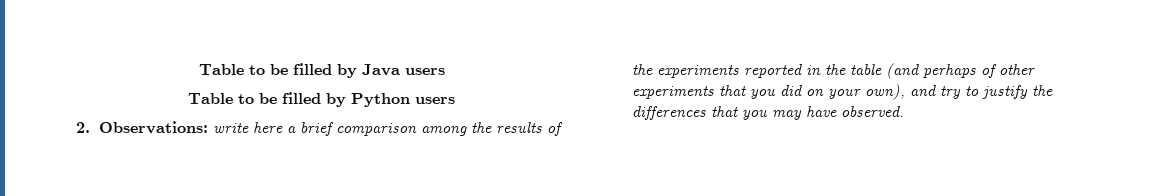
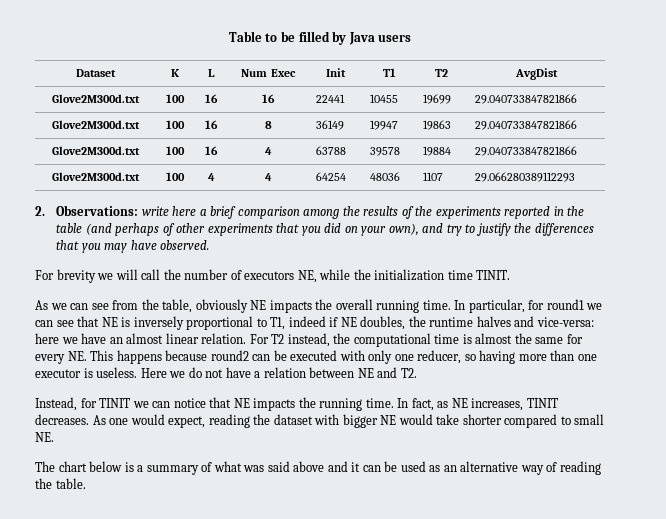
[188,92,455,107] // Table to be filled by Python users -> [75,69,116,77] [170,69,180,77] [208,69,215,77] [241,69,296,77] [326,68,346,77] [382,68,396,77] [435,69,448,77] [514,68,558,80] [51,94,140,103] [165,94,185,103] [205,94,218,103] [262,94,275,103] [315,94,345,103] [369,94,398,103] [422,94,451,104] [474,94,577,104] [51,120,140,129] [165,120,185,129] [205,120,218,129] [264,121,272,129] [315,120,344,130] [369,120,398,130] [422,120,451,130] [474,120,577,130] [51,146,140,155] [165,146,185,155] [205,146,218,155] [264,147,272,155] [315,146,346,155] [369,147,400,156] [422,146,451,156] [474,146,577,156] [51,172,140,181] [165,172,185,181] [207,173,215,181] [264,173,272,181] [315,172,346,181] [369,172,400,181] [422,172,443,181] [474,172,575,182] // Dataset | K | L | Num Exec | Init | T1 | T2 | AvgDist // Glove2M300d.txt | 100 | 16 | 16 | 22441 | 10455 | 19699 | 29.040733847821866 // Glove2M300d.txt | 100 | 16 | 8 | 36149 | 19947 | 19863 | 29.040733847821866 // Glove2M300d.txt | 100 | 16 | 4 | 63788 | 39578 | 19884 | 29.040733847821866 // Glove2M300d.txt | 100 | 4 | 4 | 64254 | 48036 | 1107 | 29.066280389112293
(904, 111) none -> [35,269,511,283] [35,299,603,313] [35,316,594,330] [35,333,583,347] [35,350,597,364] [35,367,417,378] [35,397,558,411] [35,414,605,428] [35,432,54,442] [35,461,601,475] [35,478,86,489] // For brevity we will call the number of executors NE, while the initialization time TINIT. // As we can see from the table, obviously NE impacts the overall running time. In particular, for round1 we can see that NE is inversely proportional to T1, indeed if NE doubles, the runtime halves and vice-versa: here we have an almost linear relation. For T2 instead, the computational time is almost the same for every NE. This happens because round2 can be executed with only one reducer, so having more than one executor is useless. Here we do not have a relation between NE and T2. // Instead, for TINIT we can notice that NE impacts the running time. In fact, as NE increases, TINIT decreases. As one would expect, reading the dataset with bigger NE would take shorter compared to small NE. // The chart below is a summary of what was said above and it can be used as an alternative way of reading the table.

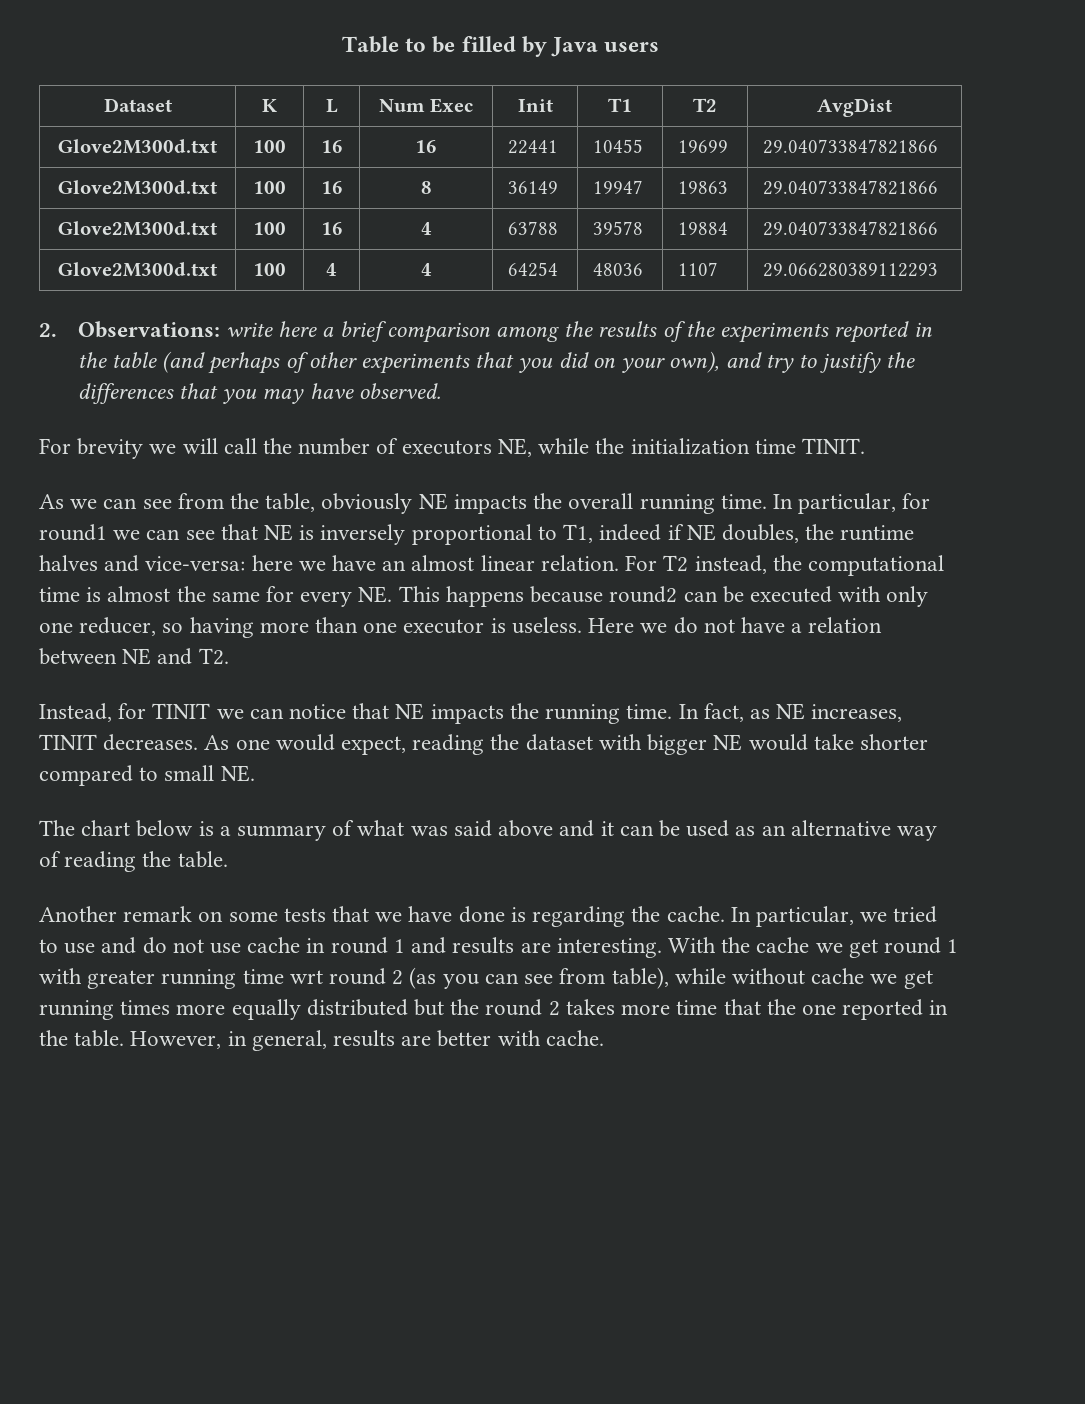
(86, 483) none -> [39,906,938,927] [39,937,959,958] [39,967,933,989] [39,999,949,1020] [39,1030,604,1051] // Another remark on some tests that we have done is regarding the cache. In particular, we tried to use and do not use cache in round 1 and results are interesting. With the cache we get round 1 with greater running time wrt round 2 (as you can see from table), while without cache we get running times more equally distributed but the round 2 takes more time that the one reported in the table. However, in general, results are better with cache.

